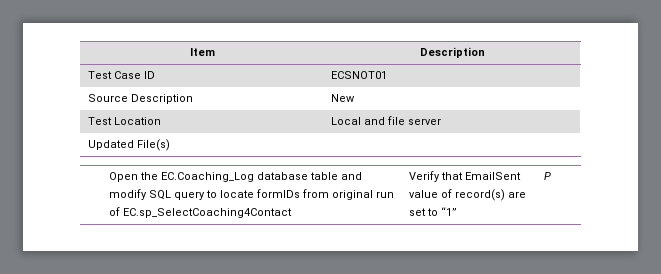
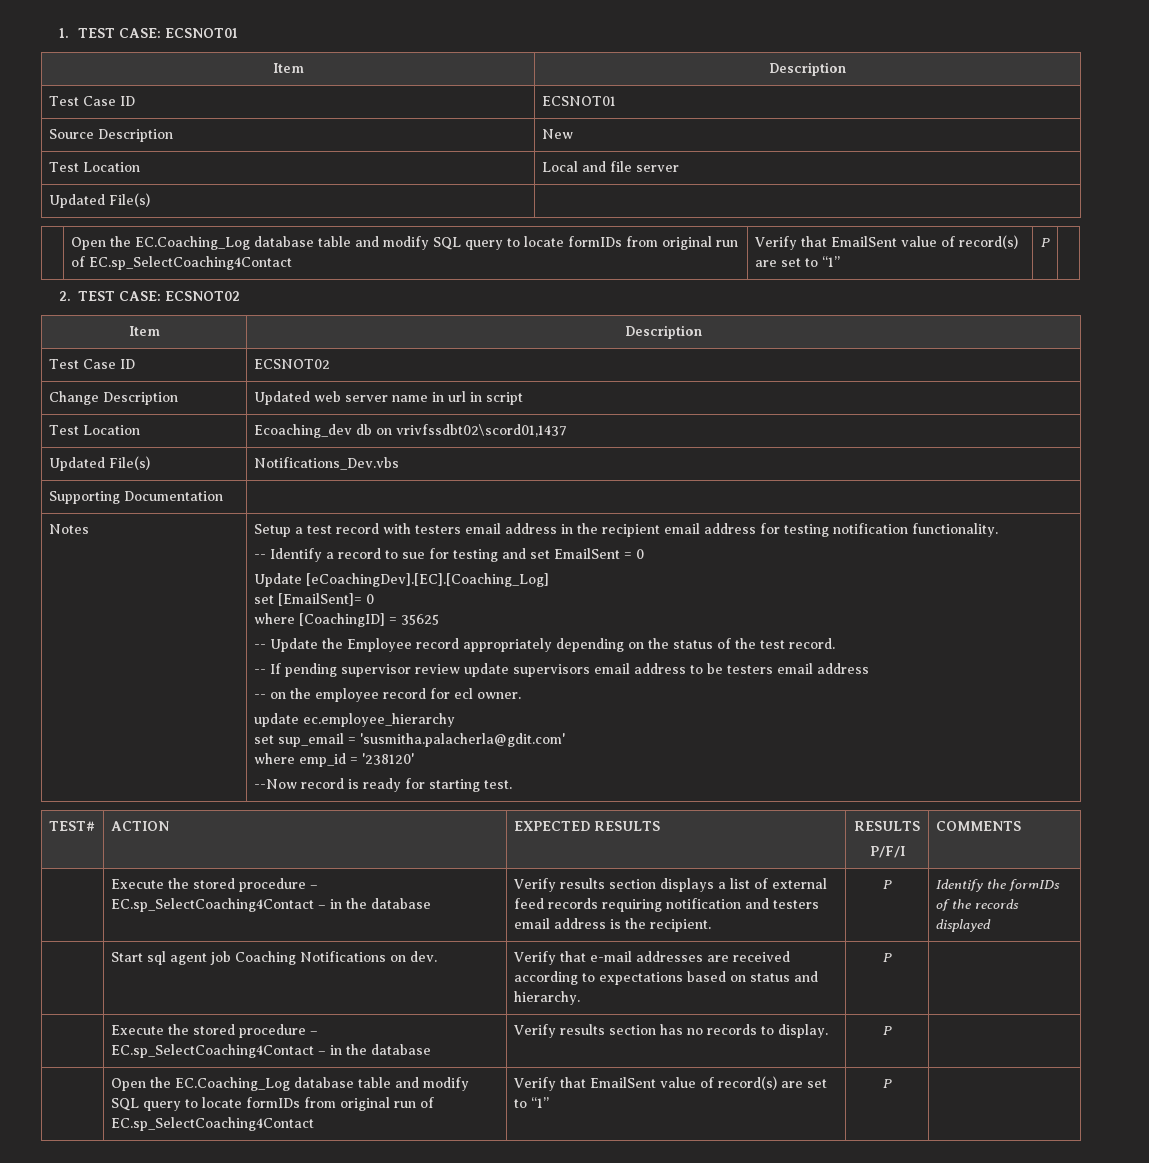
(189, 52) none -> [59,28,238,38] 1. TEST CASE: ECSNOT01 //
(551, 176) none -> [59,291,241,301] [128,326,160,336] [625,325,702,339] [48,359,135,369] [253,359,330,369] [48,391,178,405] [253,391,523,405] [48,425,140,435] [253,424,567,438] [48,456,150,471] [253,457,399,470] [48,491,223,504] [48,524,89,534] [253,523,998,537] [253,548,644,562] [253,573,549,587] [253,593,374,606] [253,613,439,627] [253,638,835,652] [253,663,869,677] [253,688,521,702] [253,713,455,727] [253,733,565,747] [253,753,414,767] [253,778,512,792] [48,821,95,831] [110,821,169,831] [513,821,660,831] [854,821,921,831] [869,846,905,858] [935,821,1021,831] [110,878,318,892] [110,898,431,912] [513,878,827,892] [513,898,819,912] [513,918,711,932] [882,880,892,889] [935,879,1060,892] [935,899,1019,911] [935,919,991,932] [110,951,437,965] [513,951,790,965] [513,971,818,985] [513,991,580,1005] [882,953,892,962] [110,1024,318,1038] [110,1044,431,1058] [513,1024,828,1038] [882,1026,892,1035] [110,1077,469,1091] [110,1097,434,1111] [110,1117,314,1131] [513,1076,827,1091] [513,1097,549,1108] [882,1079,892,1088] // 2. TEST CASE: ECSNOT02 // Item | Description // Test Case ID | ECSNOT02 // Change Description | Updated web server name in url in script // Test Location | Ecoaching_dev db on vrivfssdbt02\scord01,1437 // Updated File(s) | Notifications_Dev.vbs // Supporting Documentation | // Notes | Setup a test record with testers email address in the recipient email address for testing notification functionality. // -- Identify a record to sue for testing and set EmailSent = 0 // Update [eCoachingDev].[EC].[Coaching_Log] // set [EmailSent]= 0 // where [CoachingID] = 35625 // -- Update the Employee record appropriately depending on the status of the test record. // -- If pending supervisor review update supervisors email address to be testers email address // -- on the employee record for ecl owner. // update ec.employee_hierarchy // set sup_email = 'susmitha.palacherla@gdit.com' // where emp_id = '238120' // --Now record is ready for starting test. // TEST# | ACTION | EXPECTED RESULTS | RESULTS // P/F/I | COMMENTS // | Execute the stored procedure – EC.sp_SelectCoaching4Contact – in the database | Verify results section displays a list of external feed records requiring notification and testers email address is the recipient. | P | Identify the formIDs of the records displayed // | Start sql agent job Coaching Notifications on dev. | Verify that e-mail addresses are received according to expectations based on status and hierarchy. | P | // | Execute the stored procedure – EC.sp_SelectCoaching4Contact – in the database | Verify results section has no records to display. | P | // | Open the EC.Coaching_Log database table and modify SQL query to locate formIDs from original run of EC.sp_SelectCoaching4Contact | Verify that EmailSent value of record(s) are set to “1” | P |

